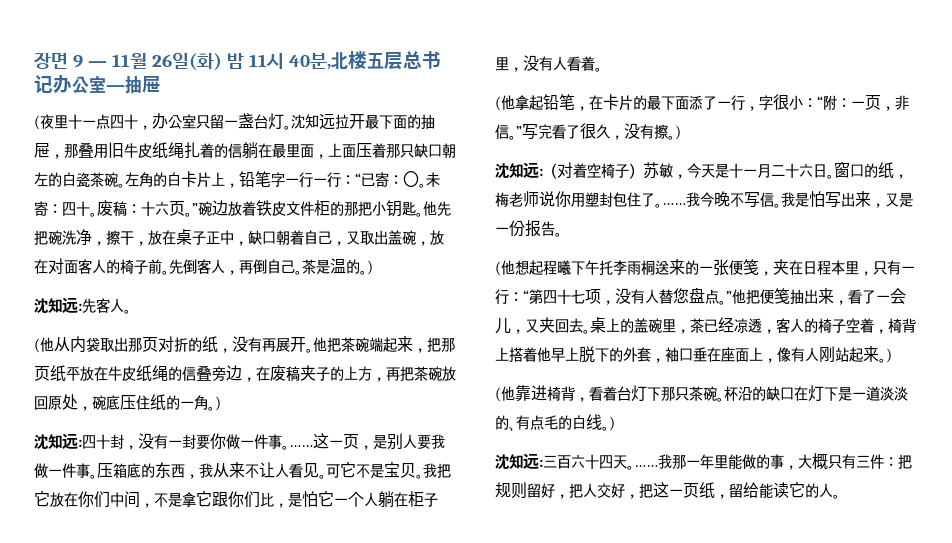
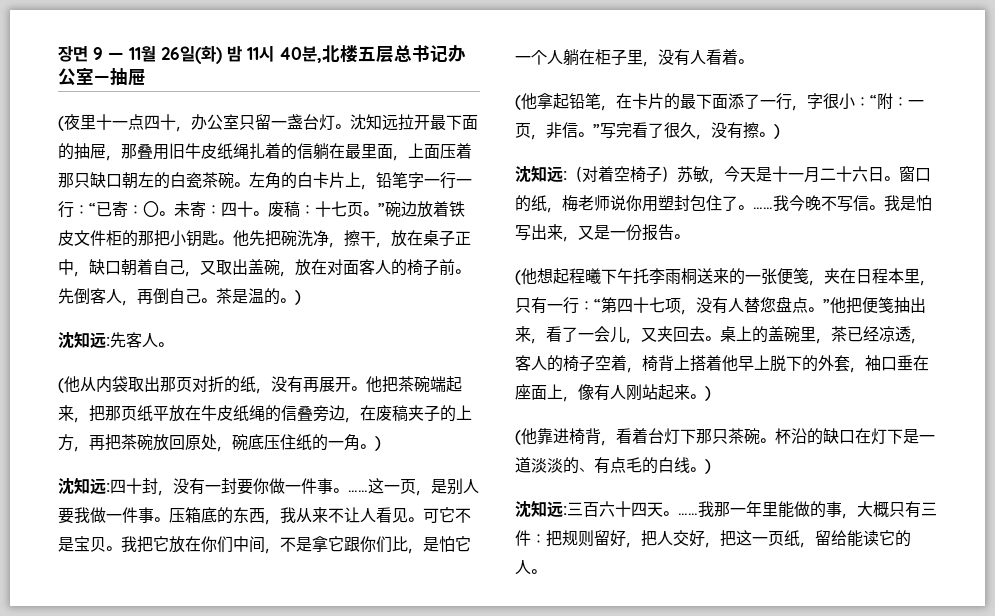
[155,201,169,215] 六 -> [331,201,347,217] 七

